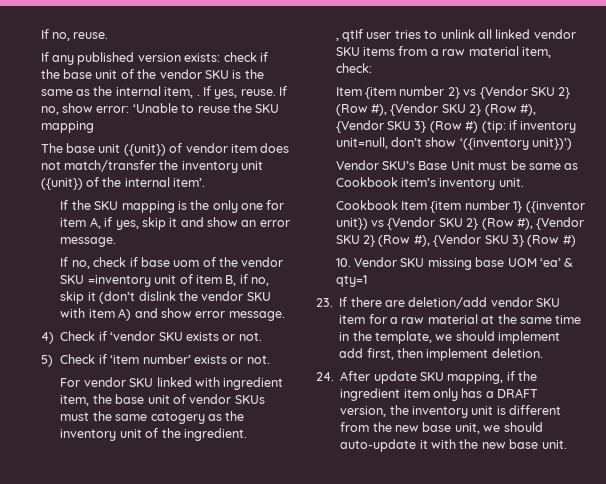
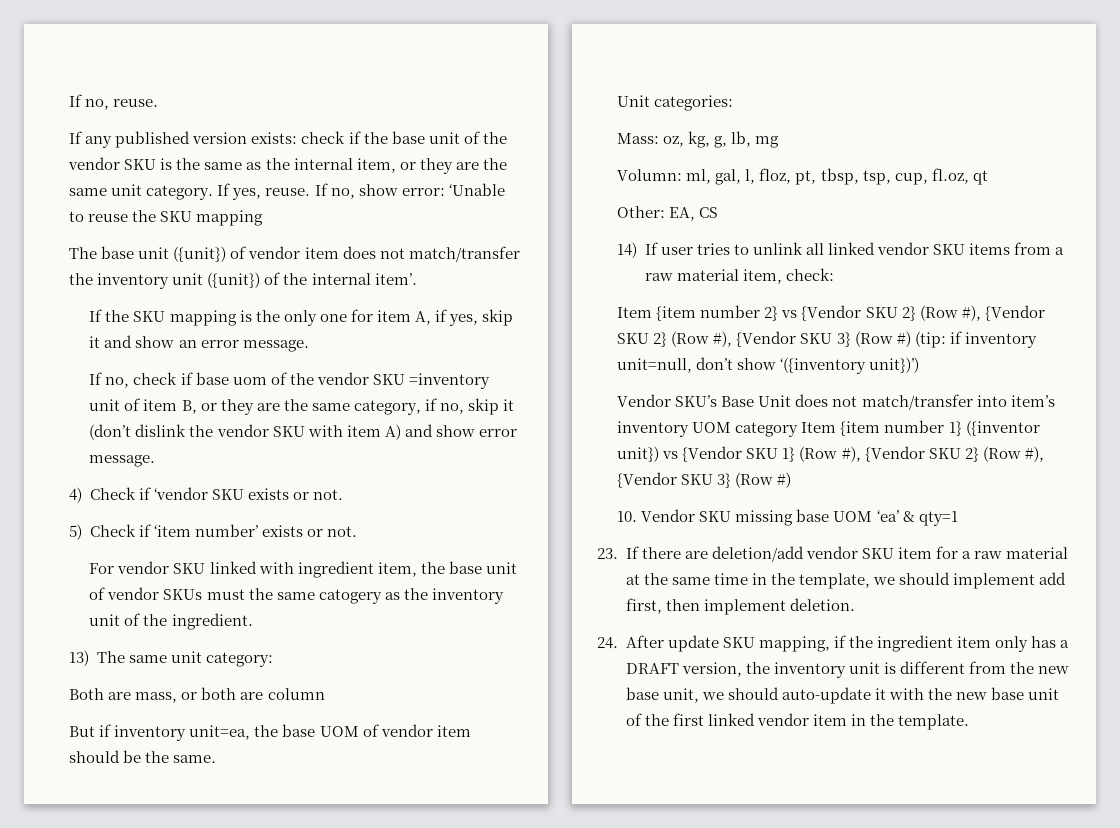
[196,94,200,96] . -> [399,158,507,174] [69,184,214,200] or they are the same unit category.
(237, 280) none -> [200,399,421,415] or they are the same category,
[335,29,364,42] , qtIf -> [69,650,273,667] [69,687,325,703] [69,724,471,741] [69,750,217,763] [617,95,734,111] [617,131,780,148] [617,168,988,185] [617,206,719,221] [617,242,658,258] 13) The same unit category: // Both are mass, or both are column // But if inventory unit=ea, the base UOM of vendor item should be the same. // Unit categories: // Mass: oz, kg, g, lb, mg // Volumn: ml, gal, l, floz, pt, tbsp, tsp, cup, fl.oz, qt // Other: EA, CS // 14) If
[478,160,579,170] [335,177,524,190] [335,200,398,210] must be same as Cookbook item’s inventory unit. // Cookbook -> [795,394,1055,410] [617,421,799,437] does not match/transfer into item’s inventory UOM category
[466,218,479,230] 2} -> [782,447,796,462] 1}
[541,440,567,449] unit. -> [1028,688,1059,700] [625,713,969,730] unit of the first linked vendor item in the template.

